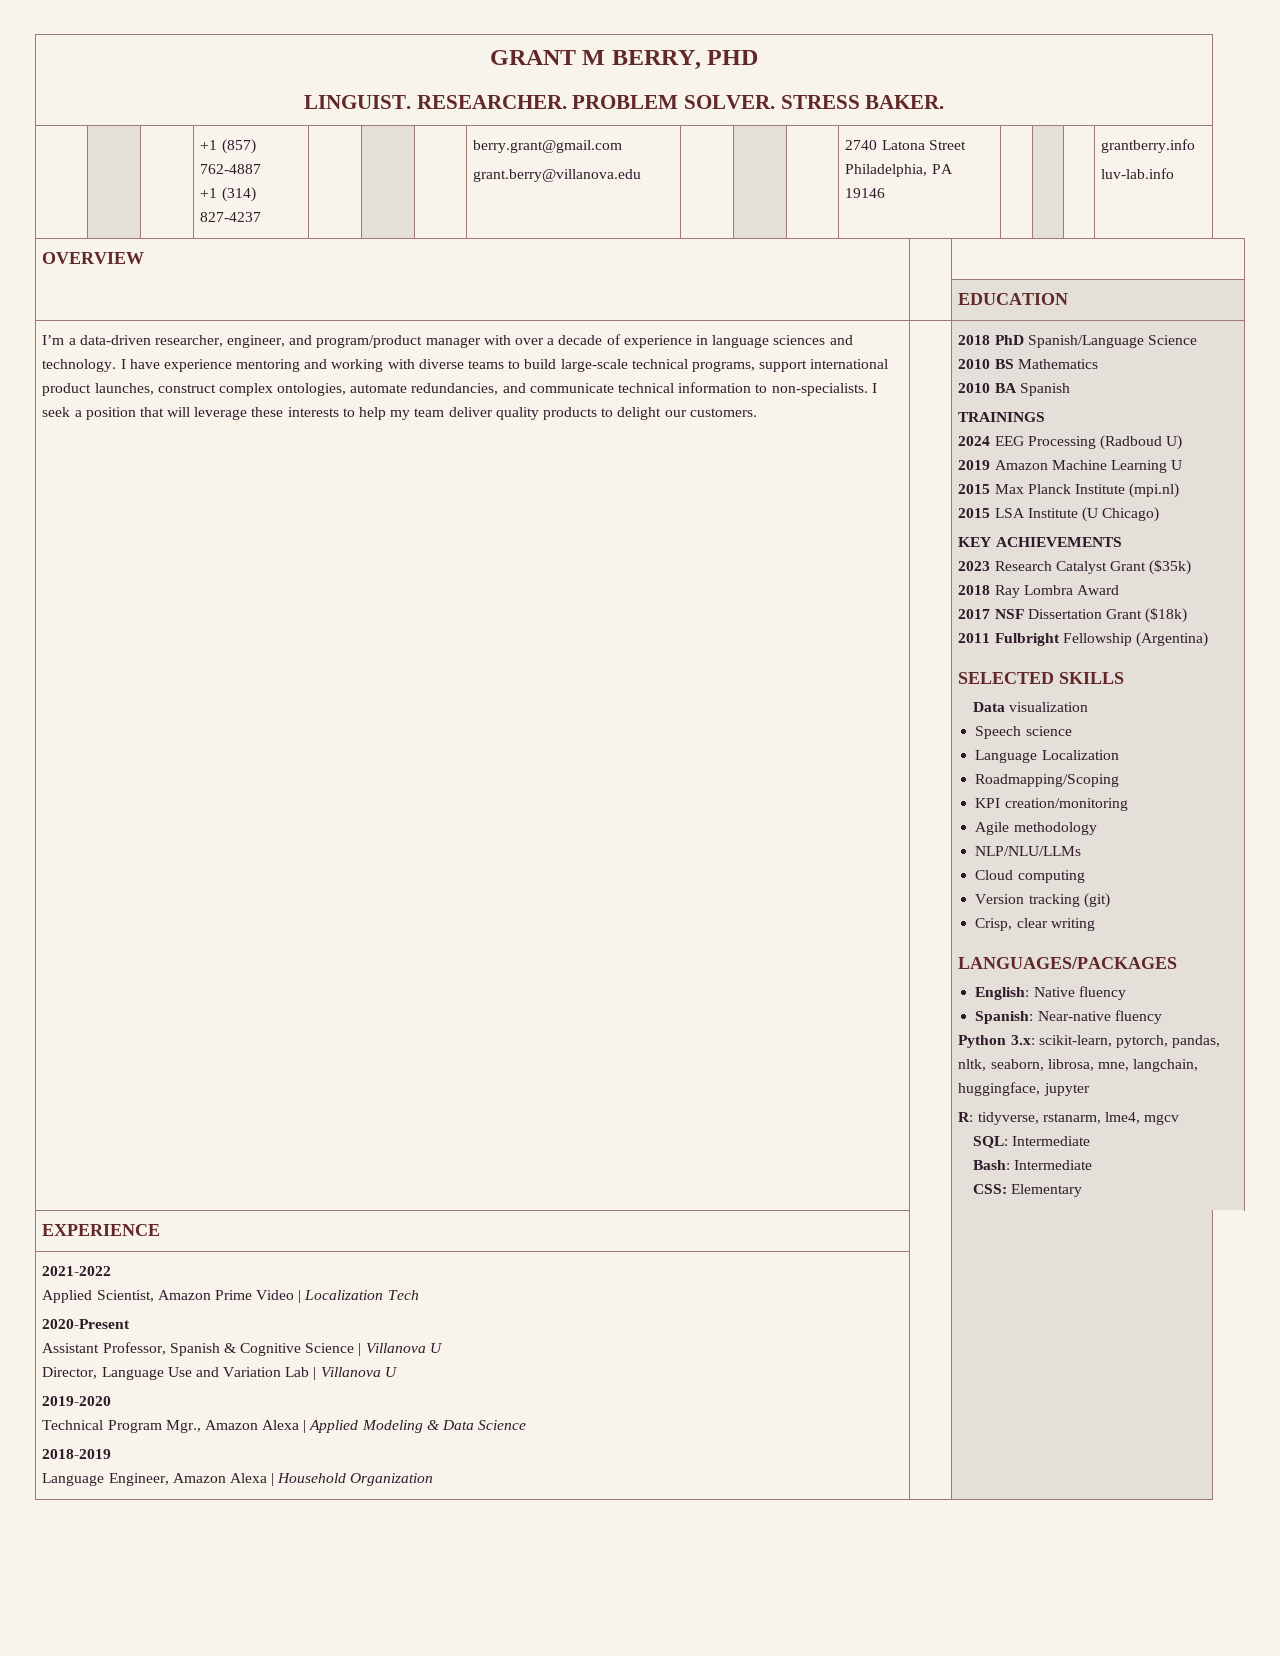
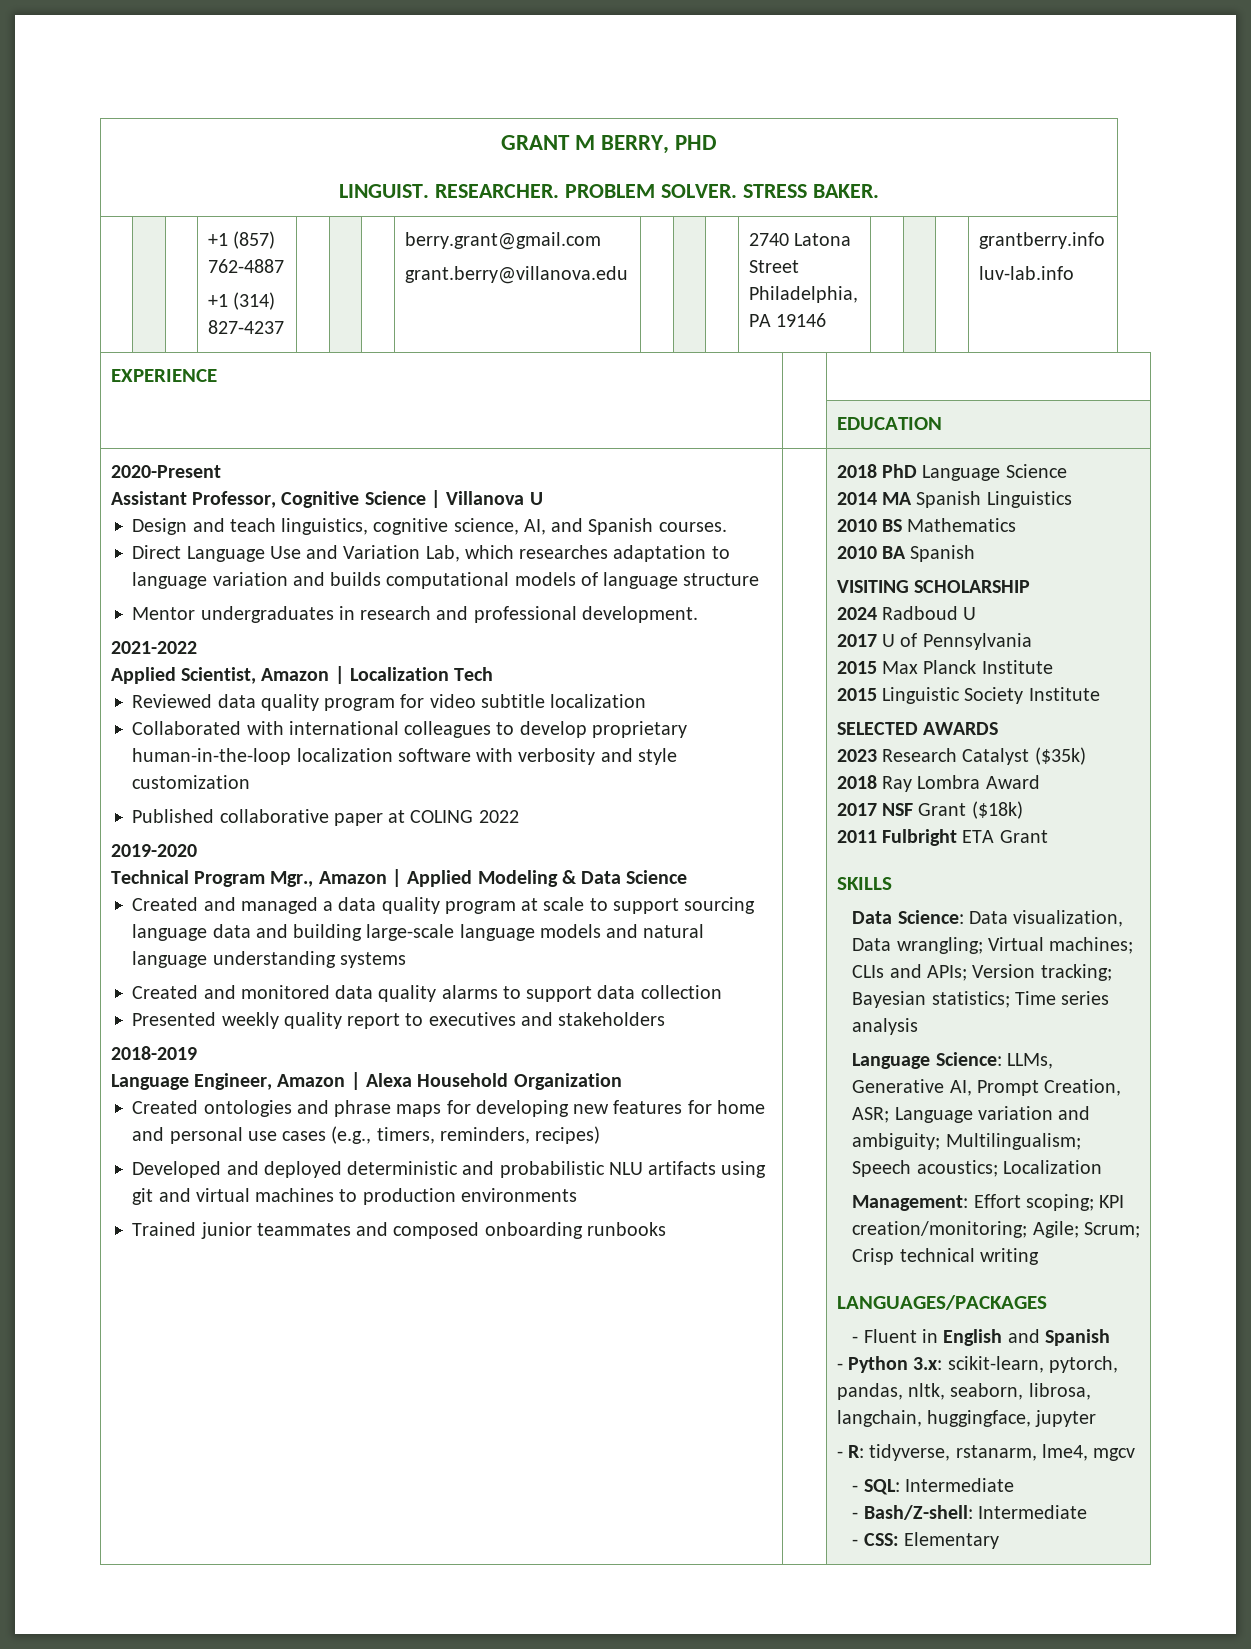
[42,252,145,264] OVERVIEW -> [110,369,217,382] EXPERIENCE
[42,334,853,348] [42,359,889,372] [42,382,877,396] [42,407,757,420] I’m a data-driven researcher, engineer, and program/product manager with over a decade of experience in language sciences and technology. I have experience mentoring and working with diverse teams to build large-scale technical programs, support international product launches, construct complex ontologies, automate redundancies, and communicate technical information to non-specialists. I seek a position that will leverage these interests to help my team deliver quality products to delight our customers. -> [110,465,221,478] [110,490,543,508] [132,518,727,535] [132,545,730,562] [132,572,760,589] [132,606,698,623] [110,641,197,654] [110,666,494,684] [132,694,647,711] [132,721,687,738] [132,748,677,765] [132,775,251,789] [132,809,519,826] [110,844,197,857] [110,869,688,887] [132,897,756,914] [132,924,705,941] [132,951,406,968] [132,985,722,1002] [132,1012,666,1029] [110,1046,197,1060] [110,1072,622,1090] [132,1100,766,1117] [132,1126,601,1144] [132,1161,767,1178] [132,1188,577,1205] [132,1222,666,1239] 2020-Present // Assistant Professor, Cognitive Science | Villanova U // Design and teach linguistics, cognitive science, AI, and Spanish courses. // Direct Language Use and Variation Lab, which researches adaptation to language variation and builds computational models of language structure // Mentor undergraduates in research and professional development. // 2021-2022 // Applied Scientist, Amazon | Localization Tech // Reviewed data quality program for video subtitle localization // Collaborated with international colleagues to develop proprietary human-in-the-loop localization software with verbosity and style customization // Published collaborative paper at COLING 2022 // 2019-2020 // Technical Program Mgr., Amazon | Applied Modeling & Data Science // Created and managed a data quality program at scale to support sourcing language data and building large-scale language models and natural language understanding systems // Created and monitored data quality alarms to support data collection // Presented weekly quality report to executives and stakeholders // 2018-2019 // Language Engineer, Amazon | Alexa Household Organization // Created ontologies and phrase maps for developing new features for home and personal use cases (e.g., timers, reminders, recipes) // Developed and deployed deterministic and probabilistic NLU artifacts using git and virtual machines to production environments // Trained junior teammates and composed onboarding runbooks
[1027,335,1197,348] Spanish/Language Science -> [922,464,1067,481] [836,491,1072,508] Language Science // 2014 MA Spanish Linguistics
[958,412,1046,422] TRAININGS -> [836,580,1031,593] VISITING SCHOLARSHIP
[994,435,1183,450] [958,460,1183,473] EEG Processing (Radboud U) // 2019 Amazon Machine Learning U -> [882,606,977,620] [836,633,1032,650] Radboud U // 2017 U of Pennsylvania
[1129,483,1180,498] [958,507,1160,522] [958,537,1122,547] (mpi.nl) // 2015 LSA Institute (U Chicago) // KEY ACHIEVEMENTS -> [836,687,1100,704] [836,722,999,735] // 2015 Linguistic Society Institute // SELECTED AWARDS
[1109,561,1146,571] Grant -> (1030, 756) none
[1027,609,1102,619] Dissertation -> (914, 809) none
[1062,632,1208,647] [958,672,1055,684] Fellowship (Argentina) // SELECTED -> [962,830,1048,843] ETA Grant //
[1008,702,1088,712] [975,726,1072,739] [975,750,1119,763] [975,774,1120,787] [975,798,1128,811] [975,822,1097,835] [975,846,1082,856] [975,870,1085,883] [975,893,1110,908] [975,918,1095,931] [958,957,1178,969] [975,986,1126,1000] [975,1010,1162,1024] visualization // Speech science // Language Localization // Roadmapping/Scoping // KPI creation/monitoring // Agile methodology // NLP/NLU/LLMs // Cloud computing // Version tracking (git) // Crisp, clear writing // LANGUAGES/PACKAGES // English: Native fluency // Spanish: Near-native fluency // -> [897,910,1124,927] [852,937,1134,954] [852,964,1112,981] [852,991,1110,1008] [852,1018,919,1035] [852,1052,1053,1069] [852,1079,1122,1096] [852,1106,1091,1123] [852,1133,1081,1150] [852,1160,1102,1177] [852,1194,1125,1211] [852,1221,1140,1238] [852,1248,1039,1265] [836,1295,1047,1310] [852,1329,1110,1346] [836,1363,843,1370] Science: Data visualization, Data wrangling; Virtual machines; CLIs and APIs; Version tracking; Bayesian statistics; Time series analysis // Language Science: LLMs, Generative AI, Prompt Creation, ASR; Language variation and ambiguity; Multilingualism; Speech acoustics; Localization // Management: Effort scoping; KPI creation/monitoring; Agile; Scrum; Crisp technical writing // LANGUAGES/PACKAGES // - Fluent in English and Spanish // -
[1097,1062,1129,1071] mne, -> (1091, 1391) none
(1090, 1089) none -> [836,1451,843,1458] -
(1180, 1119) none -> [852,1485,859,1492] -
[972,1160,1092,1170] Bash: Intermediate // -> [852,1505,1087,1520] [852,1539,859,1546] - Bash/Z-shell: Intermediate // -
[42,1224,161,1236] [42,1266,112,1276] [42,1290,419,1303] [42,1319,131,1329] [42,1342,443,1356] [42,1367,398,1380] [42,1396,112,1406] [42,1420,527,1433] [42,1449,112,1459] [42,1473,434,1486] // EXPERIENCE | | // 2021-2022 // Applied Scientist, Amazon Prime Video | Localization Tech // 2020-Present // Assistant Professor, Spanish & Cognitive Science | Villanova U // Director, Language Use and Variation Lab | Villanova U // 2019-2020 // Technical Program Mgr., Amazon Alexa | Applied Modeling & Data Science // 2018-2019 // Language Engineer, Amazon Alexa | Household Organization | | -> (999, 1540) none

